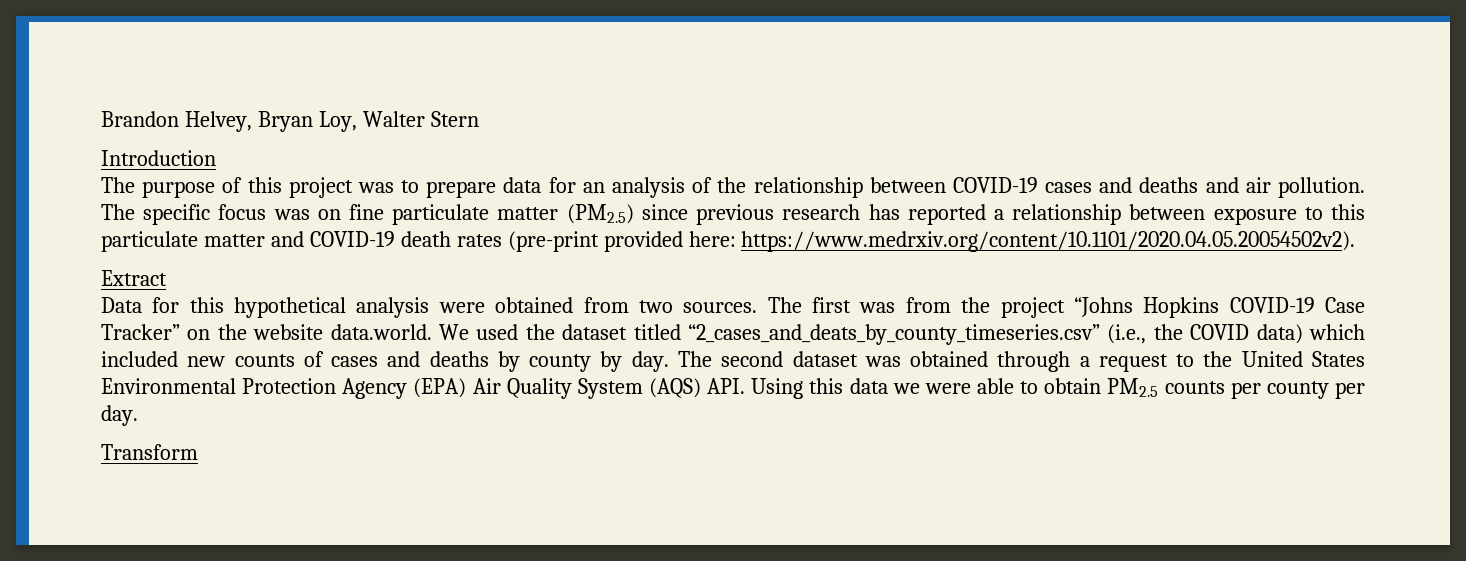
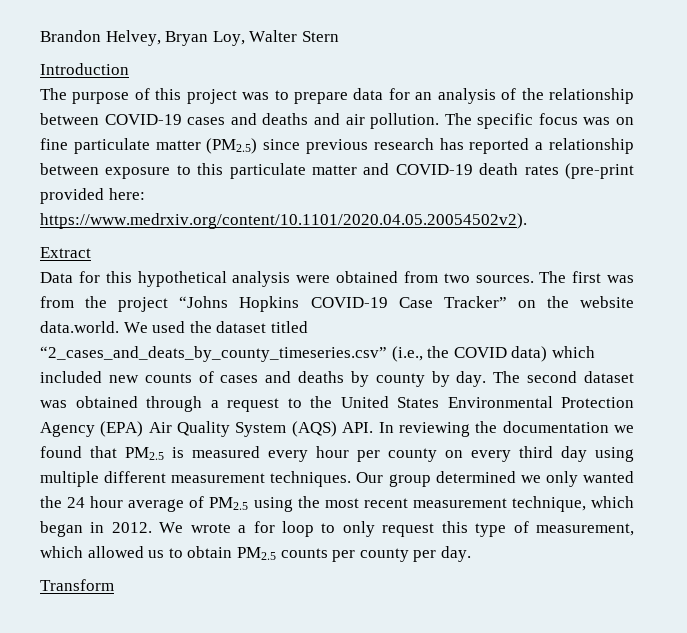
[751,378,1014,399] Using this data we were able -> [378,421,635,437] [40,446,634,462] [40,471,634,487] [40,496,634,512] [40,521,634,537] [40,546,165,558] In reviewing the documentation we found that PM2.5 is measured every hour per county on every third day using multiple different measurement techniques. Our group determined we only wanted the 24 hour average of PM2.5 using the most recent measurement technique, which began in 2012. We wrote a for loop to only request this type of measurement, which allowed us

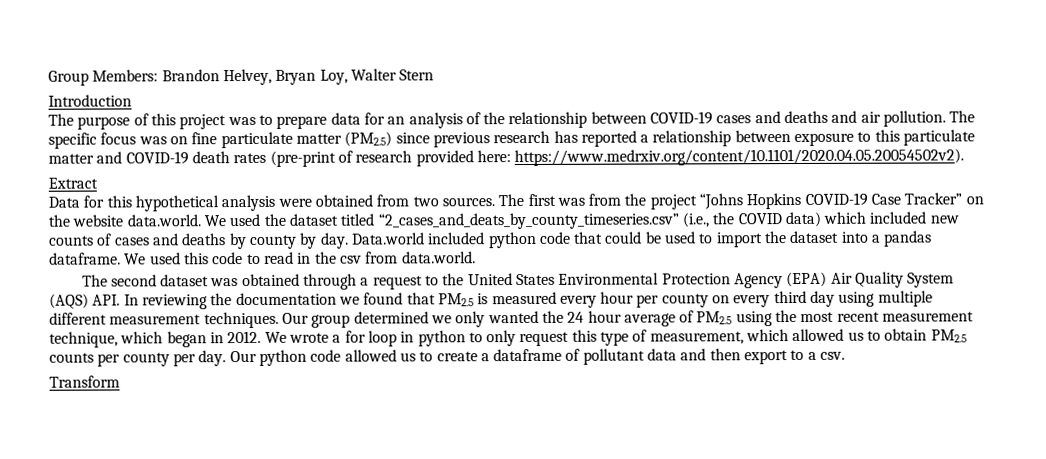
(40, 36) none -> [48,69,159,86] Group Members:
(634, 171) none -> [337,150,413,163] of research
(487, 379) none -> [351,230,933,249] [49,251,476,265] Data.world included python code that could be used to import the dataset into a pandas dataframe. We used this code to read in the csv from data.world. //
(314, 529) none -> [400,330,466,347] in python
(471, 554) none -> [229,348,846,366] Our python code allowed us to create a dataframe of pollutant data and then export to a csv.

